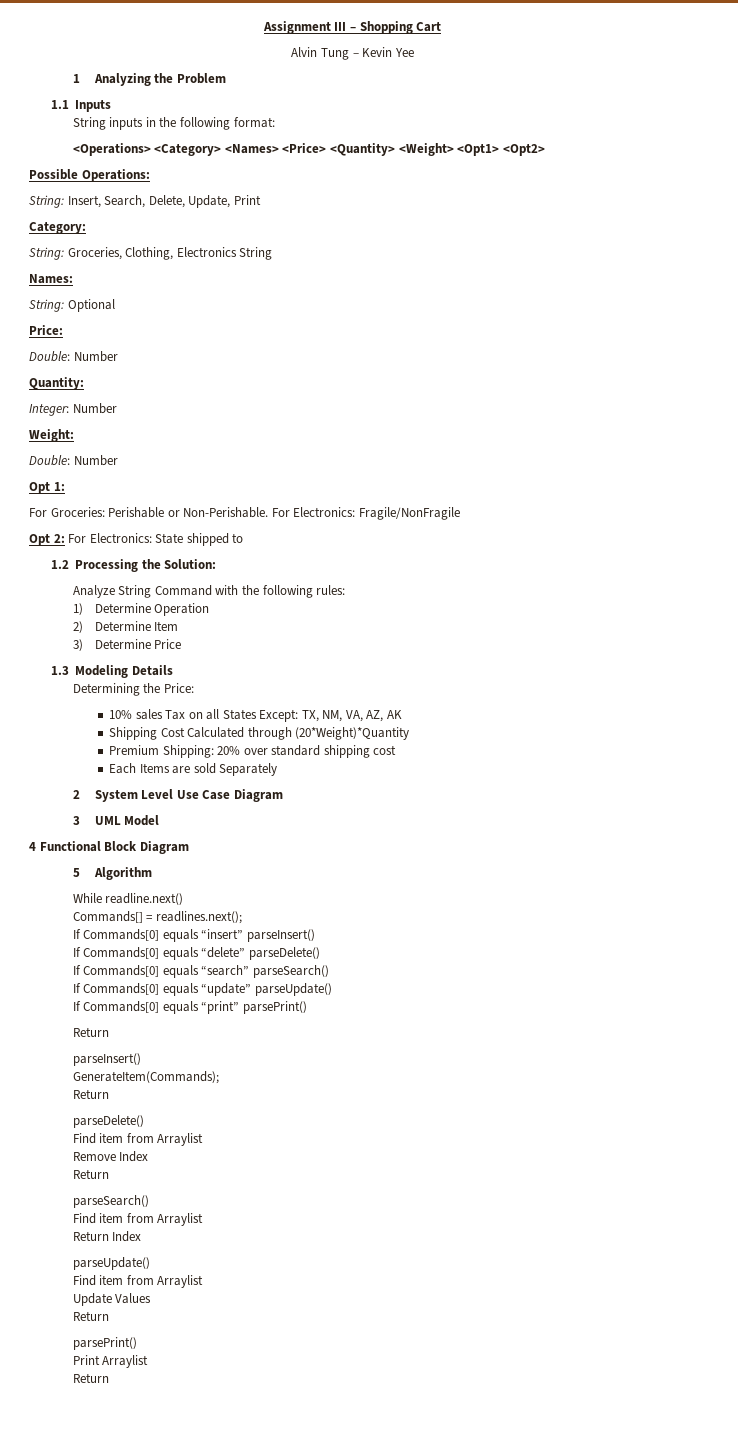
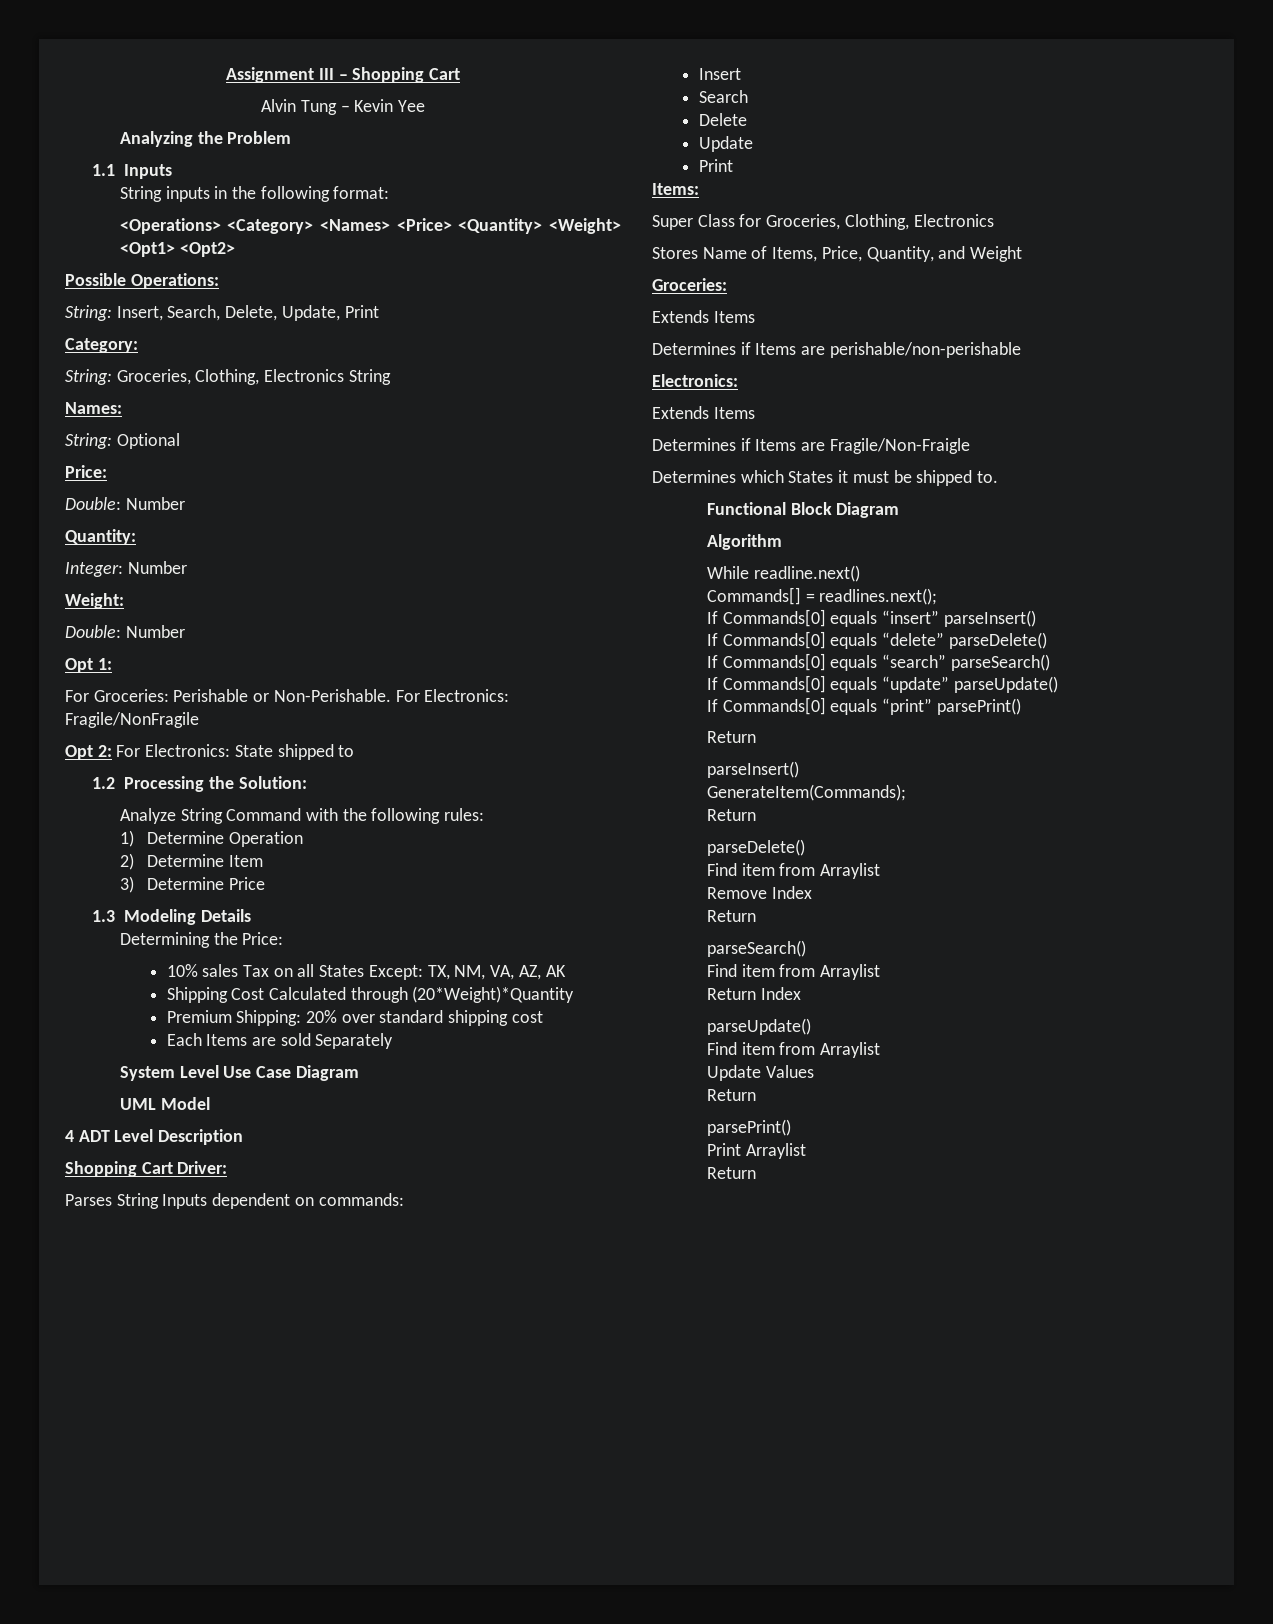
[72,74,80,83] 1 -> (425, 106) none
[72,790,80,799] 2 -> (394, 1041) none
[72,816,80,825] 3 -> (359, 1073) none
(36, 846) none -> [78,1129,244,1145] [65,1161,228,1177] [65,1193,404,1209] [698,68,741,80] [698,90,748,103] [698,113,747,126] [698,136,753,152] [698,159,733,172] [652,183,699,195] [652,214,994,230] [652,246,1023,262] [652,278,727,291] [652,310,755,323] [652,342,1021,358] [652,374,738,387] [652,406,755,419] [652,438,970,454] [652,470,999,486] ADT Level Description // Shopping Cart Driver: // Parses String Inputs dependent on commands: // Insert // Search // Delete // Update // Print // Items: // Super Class for Groceries, Clothing, Electronics // Stores Name of Items, Price, Quantity, and Weight // Groceries: // Extends Items // Determines if Items are perishable/non-perishable // Electronics: // Extends Items // Determines if Items are Fragile/Non-Fraigle // Determines which States it must be shipped to. //
[72,868,80,877] 5 -> (900, 510) none

